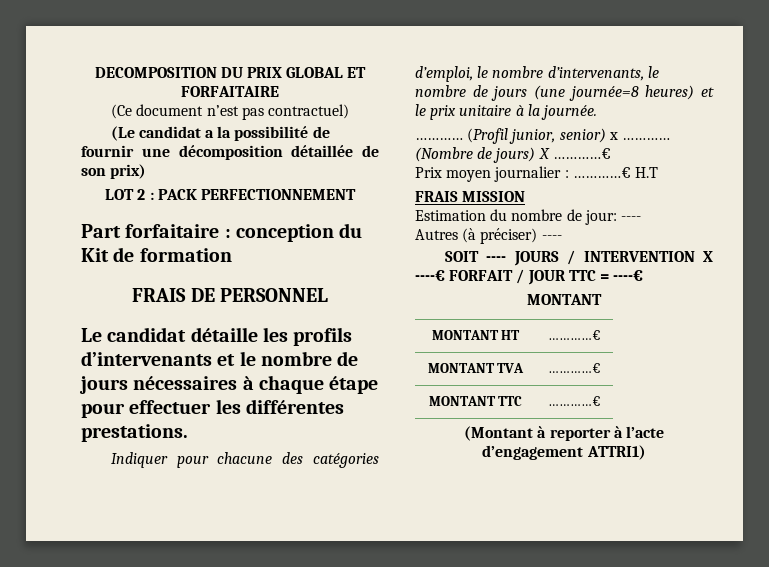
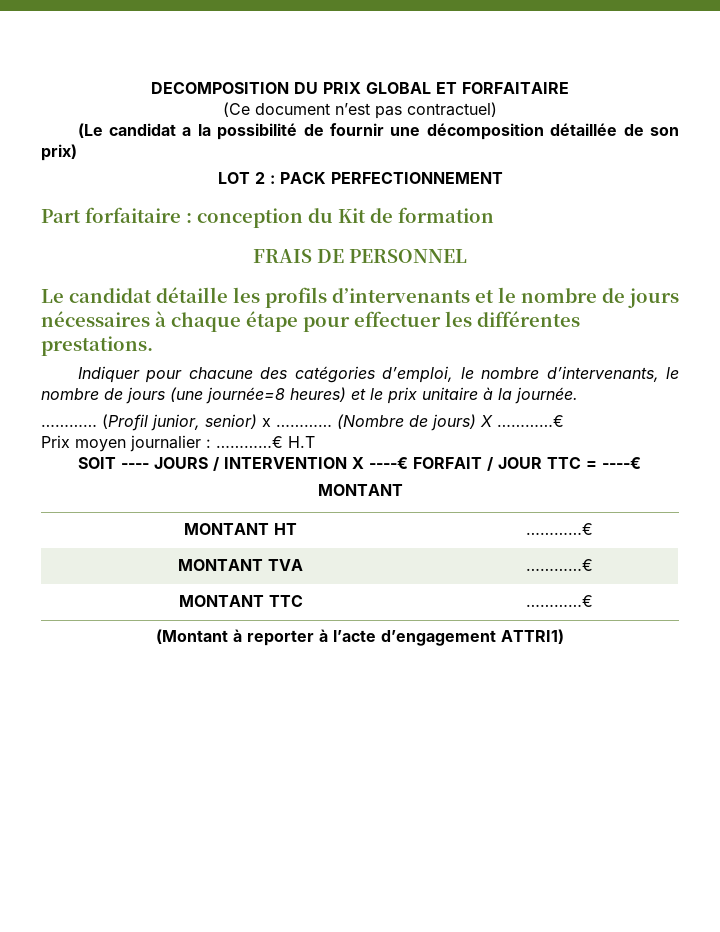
[415,191,526,202] [415,209,641,225] [415,228,562,244] // FRAIS MISSION // Estimation du nombre de jour: ---- // Autres (à préciser) ---- -> (315, 442) none

